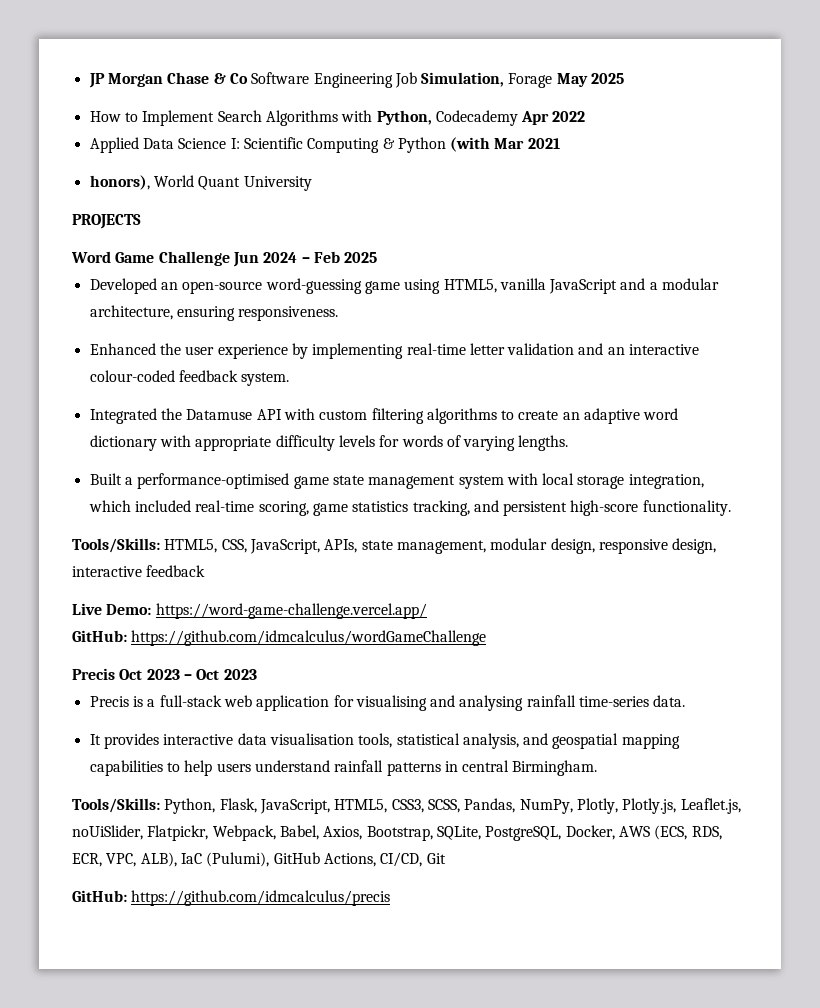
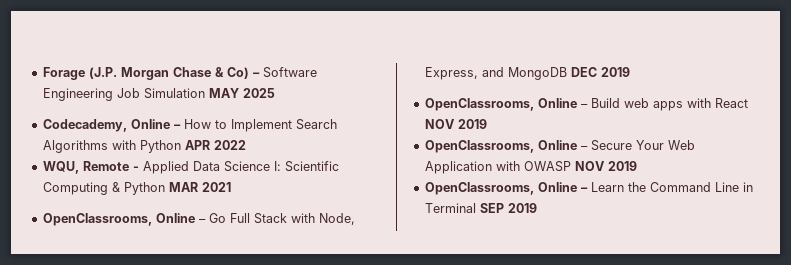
[88,73,105,88] JP -> [42,67,117,80] Forage (J.P.
[229,73,248,84] Co -> [226,67,260,79] Co) –
[421,72,625,88] Simulation, Forage May 2025 // -> [143,88,275,99] [42,119,181,132] Simulation MAY 2025 // Codecademy, Online –
[376,110,586,126] Python, Codecademy Apr 2022 // -> [139,140,246,153] [42,161,139,174] Python APR 2022 // WQU, Remote -
[450,137,525,152] (with Mar -> [168,182,198,192] MAR
[89,175,312,191] [72,214,141,229] [71,251,378,267] [89,278,720,294] [89,305,339,321] [89,343,700,359] [89,370,290,386] [89,408,679,424] [89,435,569,451] [89,473,704,489] [88,500,731,516] [72,538,717,554] [72,565,206,577] [72,603,427,619] [72,630,487,646] [72,668,257,680] [89,695,686,711] [89,733,680,749] [89,760,598,776] [72,798,741,814] [72,825,722,841] [72,852,446,867] [72,890,391,906] honors), World Quant University // PROJECTS // Word Game Challenge Jun 2024 – Feb 2025 // Developed an open-source word-guessing game using HTML5, vanilla JavaScript and a modular architecture, ensuring responsiveness. // Enhanced the user experience by implementing real-time letter validation and an interactive colour-coded feedback system. // Integrated the Datamuse API with custom filtering algorithms to create an adaptive word dictionary with appropriate difficulty levels for words of varying lengths. // Built a performance-optimised game state management system with local storage integration, which included real-time scoring, game statistics tracking, and persistent high-score functionality. // Tools/Skills: HTML5, CSS, JavaScript, APIs, state management, modular design, responsive design, interactive feedback // Live Demo: https://word-game-challenge.vercel.app/ // GitHub: https://github.com/idmcalculus/wordGameChallenge // Precis Oct 2023 – Oct 2023 // Precis is a full-stack web application for visualising and analysing rainfall time-series data. // It provides interactive data visualisation tools, statistical analysis, and geospatial mapping capabilities to help users understand rainfall patterns in central Birmingham. // Tools/Skills: Python, Flask, JavaScript, HTML5, CSS3, SCSS, Pandas, NumPy, Plotly, Plotly.js, Leaflet.js, noUiSlider, Flatpickr, Webpack, Babel, Axios, Bootstrap, SQLite, PostgreSQL, Docker, AWS (ECS, RDS, ECR, VPC, ALB), IaC (Pulumi), GitHub Actions, CI/CD, Git // GitHub: https://github.com/idmcalculus/precis -> [42,213,355,226] [424,67,630,80] [424,98,748,111] [424,119,487,129] [424,140,695,153] [424,161,637,174] [424,182,753,195] [424,203,537,213] OpenClassrooms, Online – Go Full Stack with Node, Express, and MongoDB DEC 2019 // OpenClassrooms, Online – Build web apps with React NOV 2019 // OpenClassrooms, Online – Secure Your Web Application with OWASP NOV 2019 // OpenClassrooms, Online – Learn the Command Line in Terminal SEP 2019

